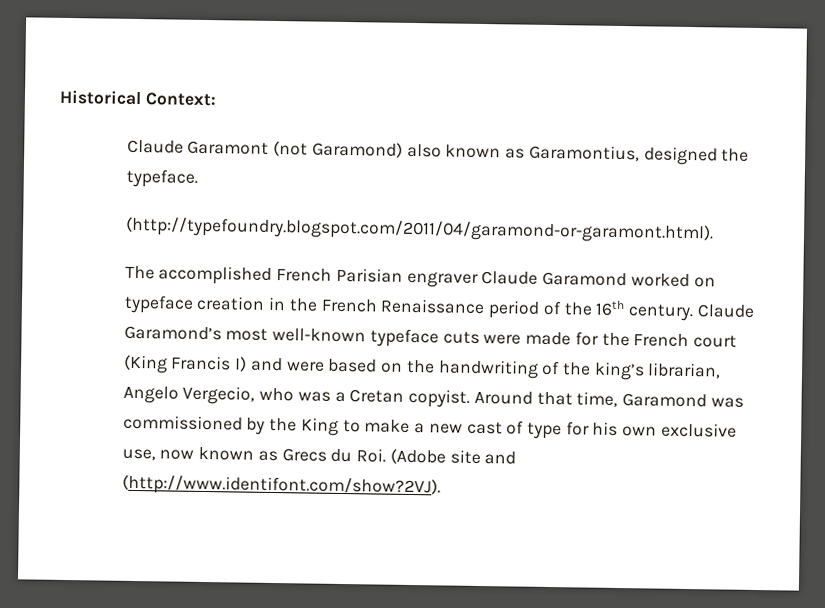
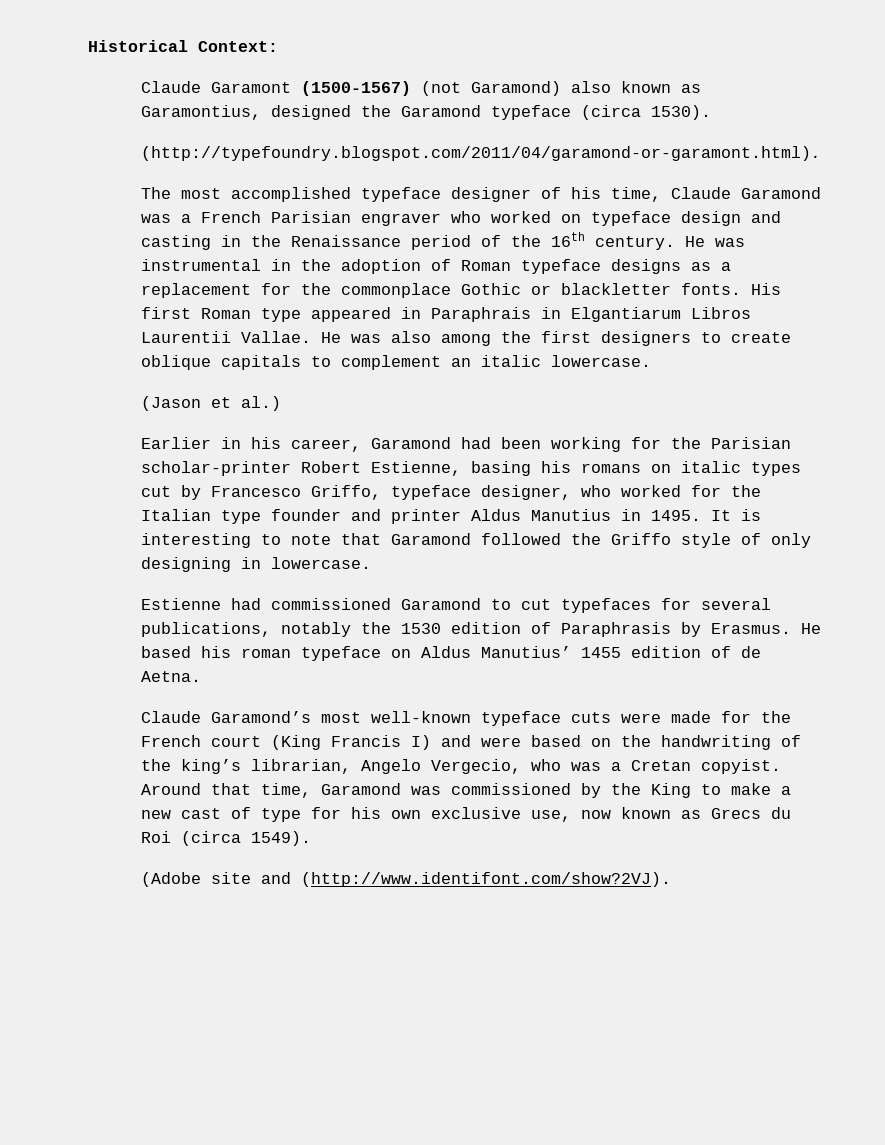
(270, 147) none -> [300,81,411,96] (1500-1567)
[125,168,198,188] [124,216,714,244] [124,265,273,285] typeface. // (http://typefoundry.blogspot.com/2011/04/garamond-or-garamont.html). // The accomplished -> [400,105,711,120] [140,146,821,161] [140,187,821,202] [140,214,191,223] Garamond typeface (circa 1530). // (http://typefoundry.blogspot.com/2011/04/garamond-or-garamont.html). // The most accomplished typeface designer of his time, Claude Garamond was a
[481,270,628,287] Claude Garamond -> [450,211,481,223] who
[196,295,378,313] creation in the French -> [680,211,781,226] [140,235,281,250] design and casting in the
(694, 313) none -> [684,236,745,247] [140,259,731,274] [140,283,781,298] [140,307,751,322] [140,331,791,346] [140,355,651,370] [140,396,281,411] [140,437,791,452] [140,461,801,476] [140,485,761,500] [140,509,761,524] [140,533,811,548] [140,557,371,572] [140,598,771,613] [140,622,821,637] [140,646,761,661] [140,671,201,682] He was instrumental in the adoption of Roman typeface designs as a replacement for the commonplace Gothic or blackletter fonts. His first Roman type appeared in Paraphrais in Elgantiarum Libros Laurentii Vallae. He was also among the first designers to create oblique capitals to complement an italic lowercase. // (Jason et al.) // Earlier in his career, Garamond had been working for the Parisian scholar-printer Robert Estienne, basing his romans on italic types cut by Francesco Griffo, typeface designer, who worked for the Italian type founder and printer Aldus Manutius in 1495. It is interesting to note that Garamond followed the Griffo style of only designing in lowercase. // Estienne had commissioned Garamond to cut typefaces for several publications, notably the 1530 edition of Paraphrasis by Erasmus. He based his roman typeface on Aldus Manutius’ 1455 edition of de Aetna. //
[356,448,387,463] Roi. -> [140,831,311,846] Roi (circa 1549). //

